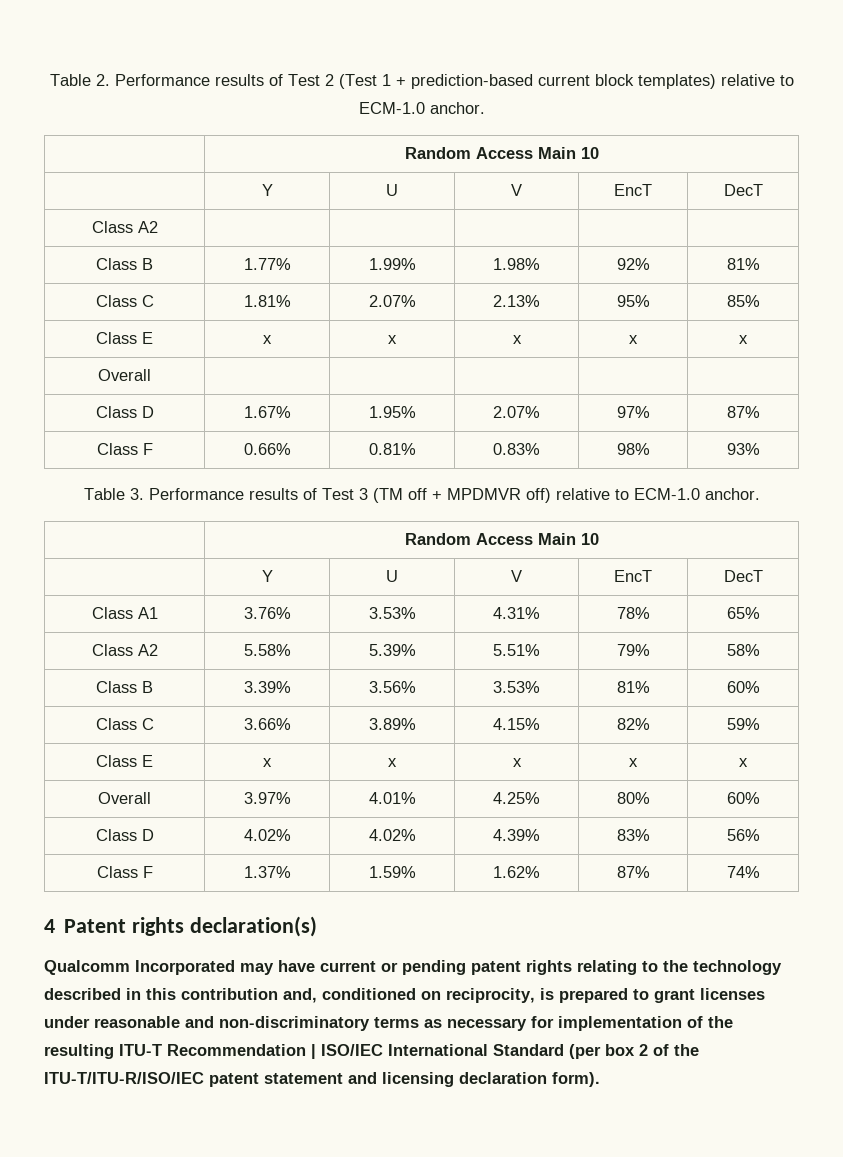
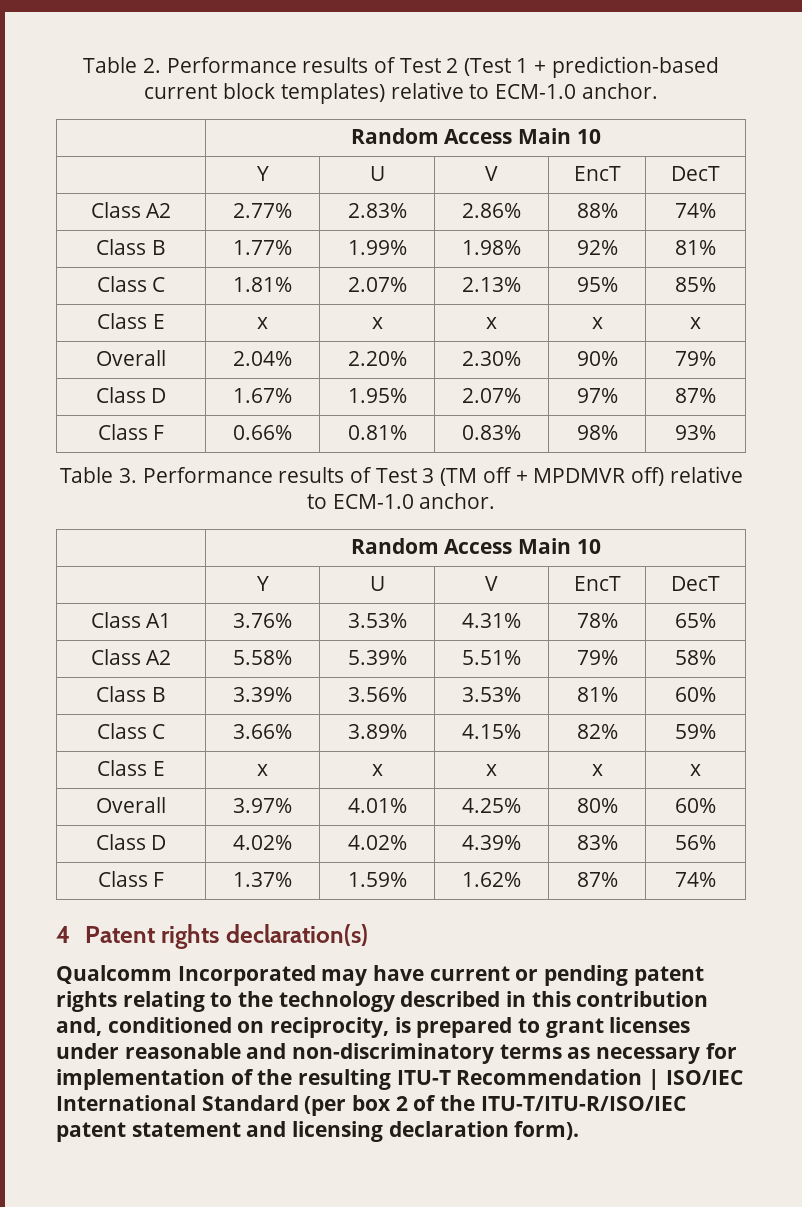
(158, 227) | | | | -> [233,203,292,218] [347,203,407,218] [462,203,521,218] [576,203,618,218] [675,203,716,218] 2.77% | 2.83% | 2.86% | 88% | 74%
(151, 375) | | | | -> [233,351,292,366] [347,351,407,366] [462,351,521,366] [576,351,618,366] [675,351,716,366] 2.04% | 2.20% | 2.30% | 90% | 79%

